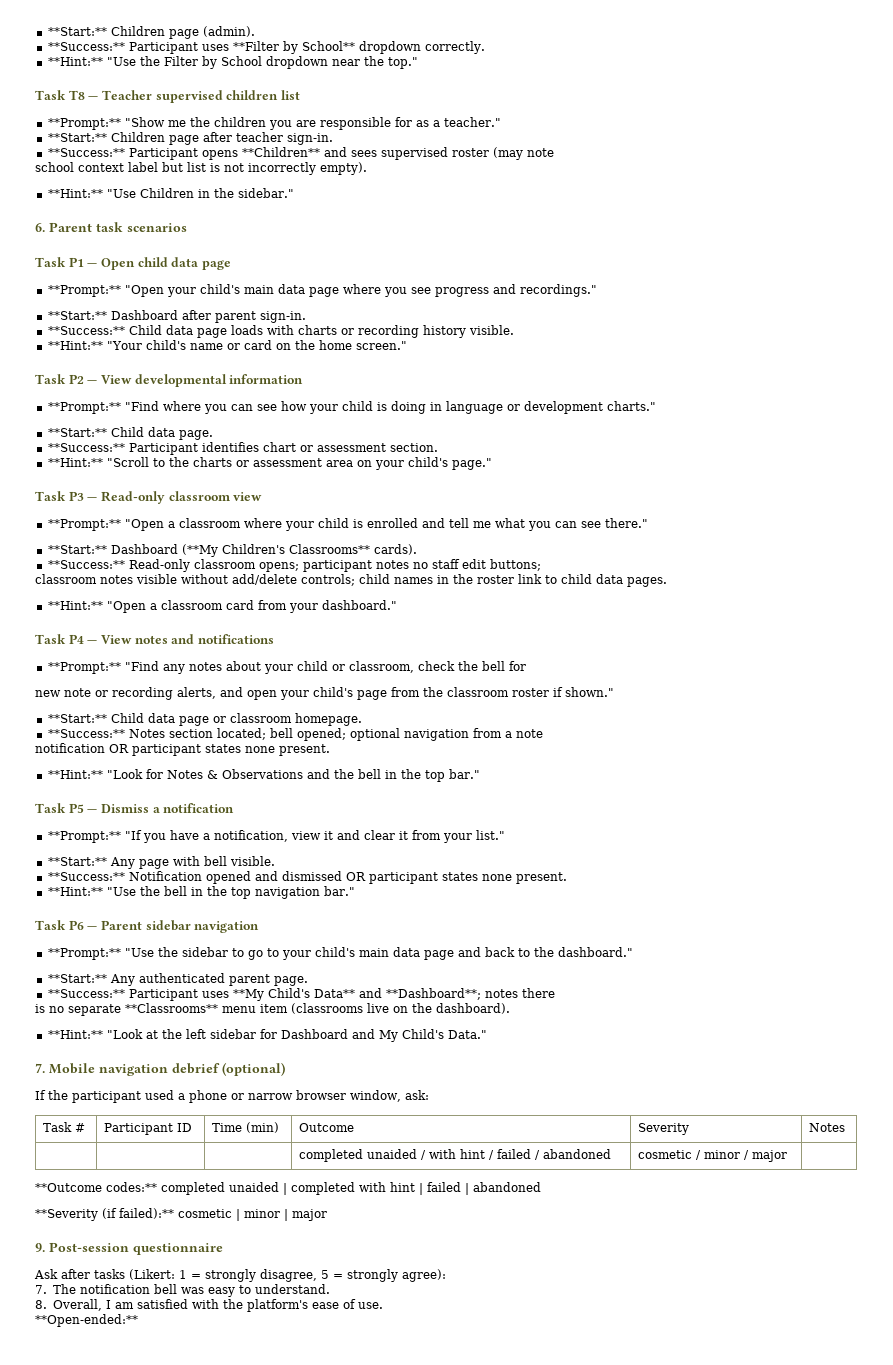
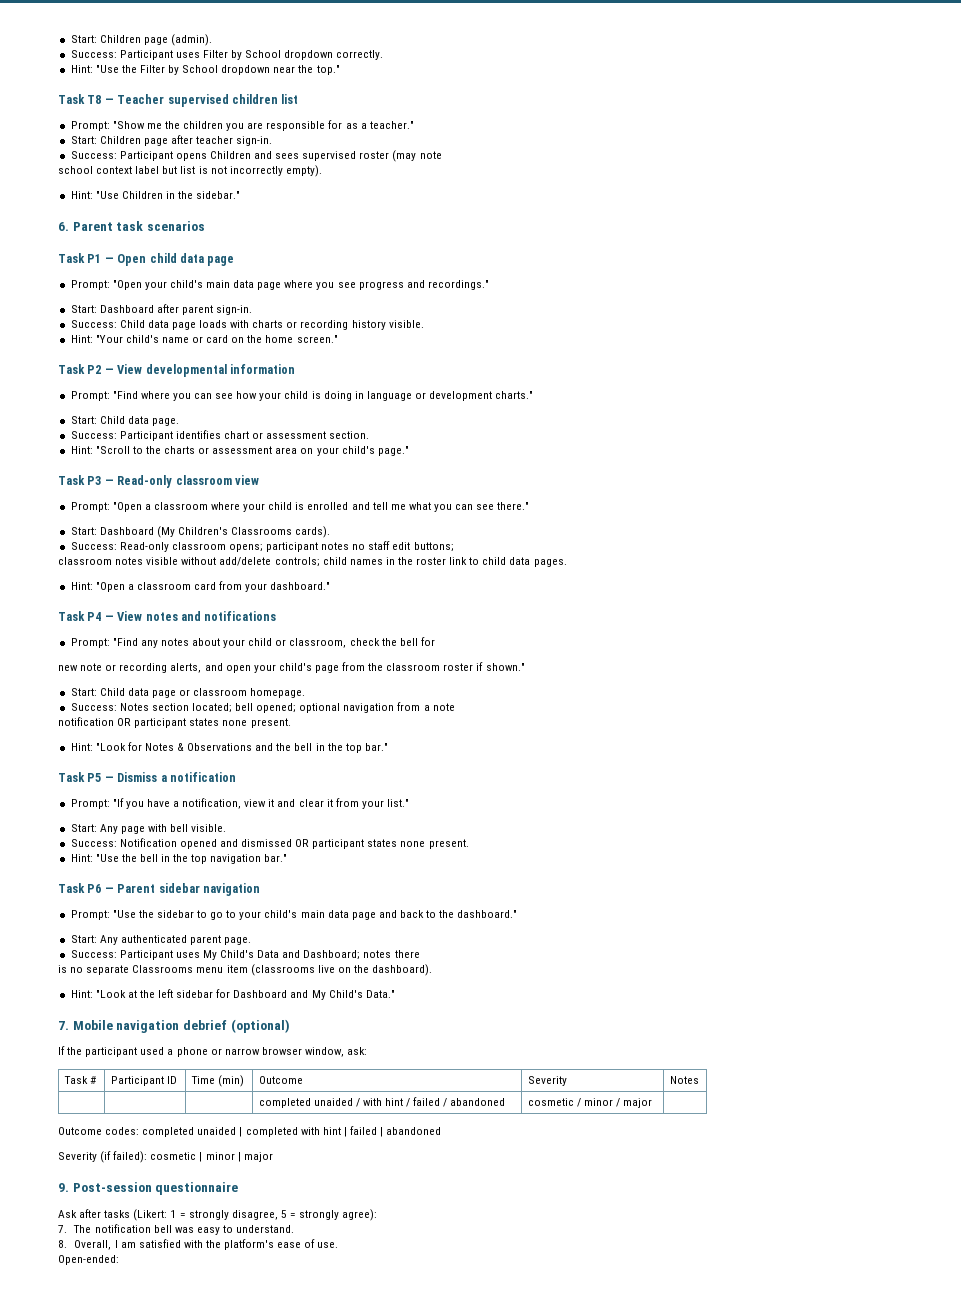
[47,27,107,36] **Start:** -> [70,35,97,43] Start:
[47,41,355,54] **Success:** Participant uses **Filter by School** -> [70,50,282,60] Success: Participant uses Filter by School
[47,57,103,66] **Hint:** -> [70,65,93,73] Hint:
[47,118,121,130] **Prompt:** -> [70,121,110,131] Prompt:
[47,133,107,142] **Start:** -> [70,136,97,144] Start:
[47,148,125,157] **Success:** -> [70,151,117,159] Success:
[241,147,320,157] **Children** -> [209,151,251,159] Children
[47,189,103,198] **Hint:** -> [70,191,93,199] Hint:
[47,285,121,297] **Prompt:** -> [70,280,110,290] Prompt:
[47,311,107,320] **Start:** -> [70,305,97,313] Start:
[47,326,125,335] **Success:** -> [70,320,117,328] Success:
[47,341,103,350] **Hint:** -> [70,335,93,343] Hint:
[47,402,121,414] **Prompt:** -> [70,391,110,401] Prompt:
[47,428,107,437] **Start:** -> [70,416,97,424] Start:
[47,443,125,452] **Success:** -> [70,431,117,439] Success:
[47,458,103,467] **Hint:** -> [70,446,93,454] Hint:
[47,519,121,531] **Prompt:** -> [70,502,110,512] Prompt:
[47,544,370,557] **Start:** Dashboard (**My Children's Classrooms** -> [70,526,293,538] Start: Dashboard (My Children's Classrooms
[47,560,125,569] **Success:** -> [70,542,117,550] Success:
[47,601,103,610] **Hint:** -> [70,582,93,590] Hint:
[47,662,121,674] **Prompt:** -> [70,638,110,648] Prompt:
[47,714,107,723] **Start:** -> [70,688,97,696] Start:
[47,729,125,738] **Success:** -> [70,703,117,711] Success:
[47,770,103,779] **Hint:** -> [70,743,93,751] Hint:
[47,831,121,843] **Prompt:** -> [70,799,110,809] Prompt:
[47,857,107,866] **Start:** -> [70,824,97,832] Start:
[47,872,125,881] **Success:** -> [70,839,117,847] Success:
[47,887,103,896] **Hint:** -> [70,854,93,862] Hint:
[47,948,121,960] **Prompt:** -> [70,910,110,920] Prompt:
[47,974,107,983] **Start:** -> [70,935,97,943] Start:
[47,988,481,1001] **Success:** Participant uses **My Child's Data** and **Dashboard**; -> [70,950,361,960] Success: Participant uses My Child's Data and Dashboard;
[125,1003,218,1013] **Classrooms** -> [132,965,194,973] Classrooms
[47,1030,103,1039] **Hint:** -> [70,990,93,998] Hint:
[35,1182,157,1192] **Outcome codes:** -> [58,1127,140,1135] Outcome codes:
[35,1208,174,1221] **Severity (if failed):** -> [58,1151,148,1163] Severity (if failed):
[35,1314,138,1327] **Open-ended:** -> [58,1255,119,1265] Open-ended:

